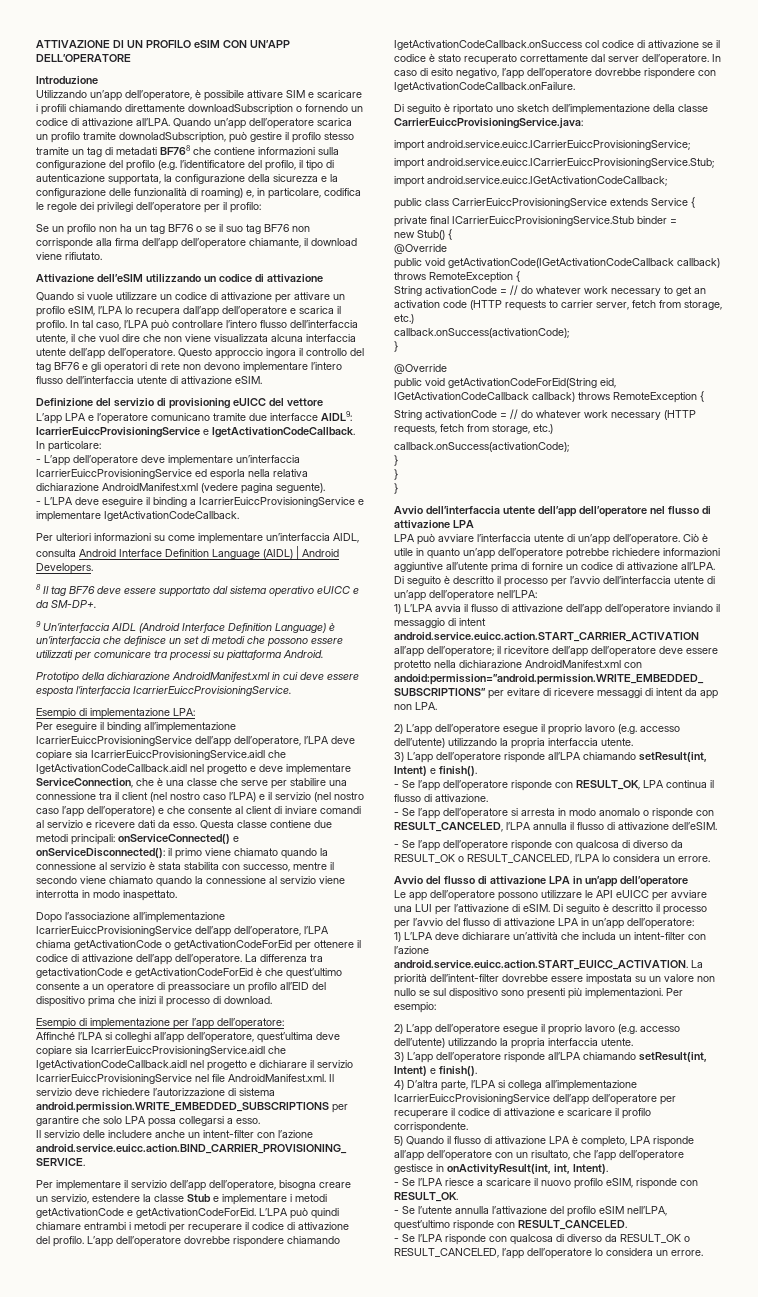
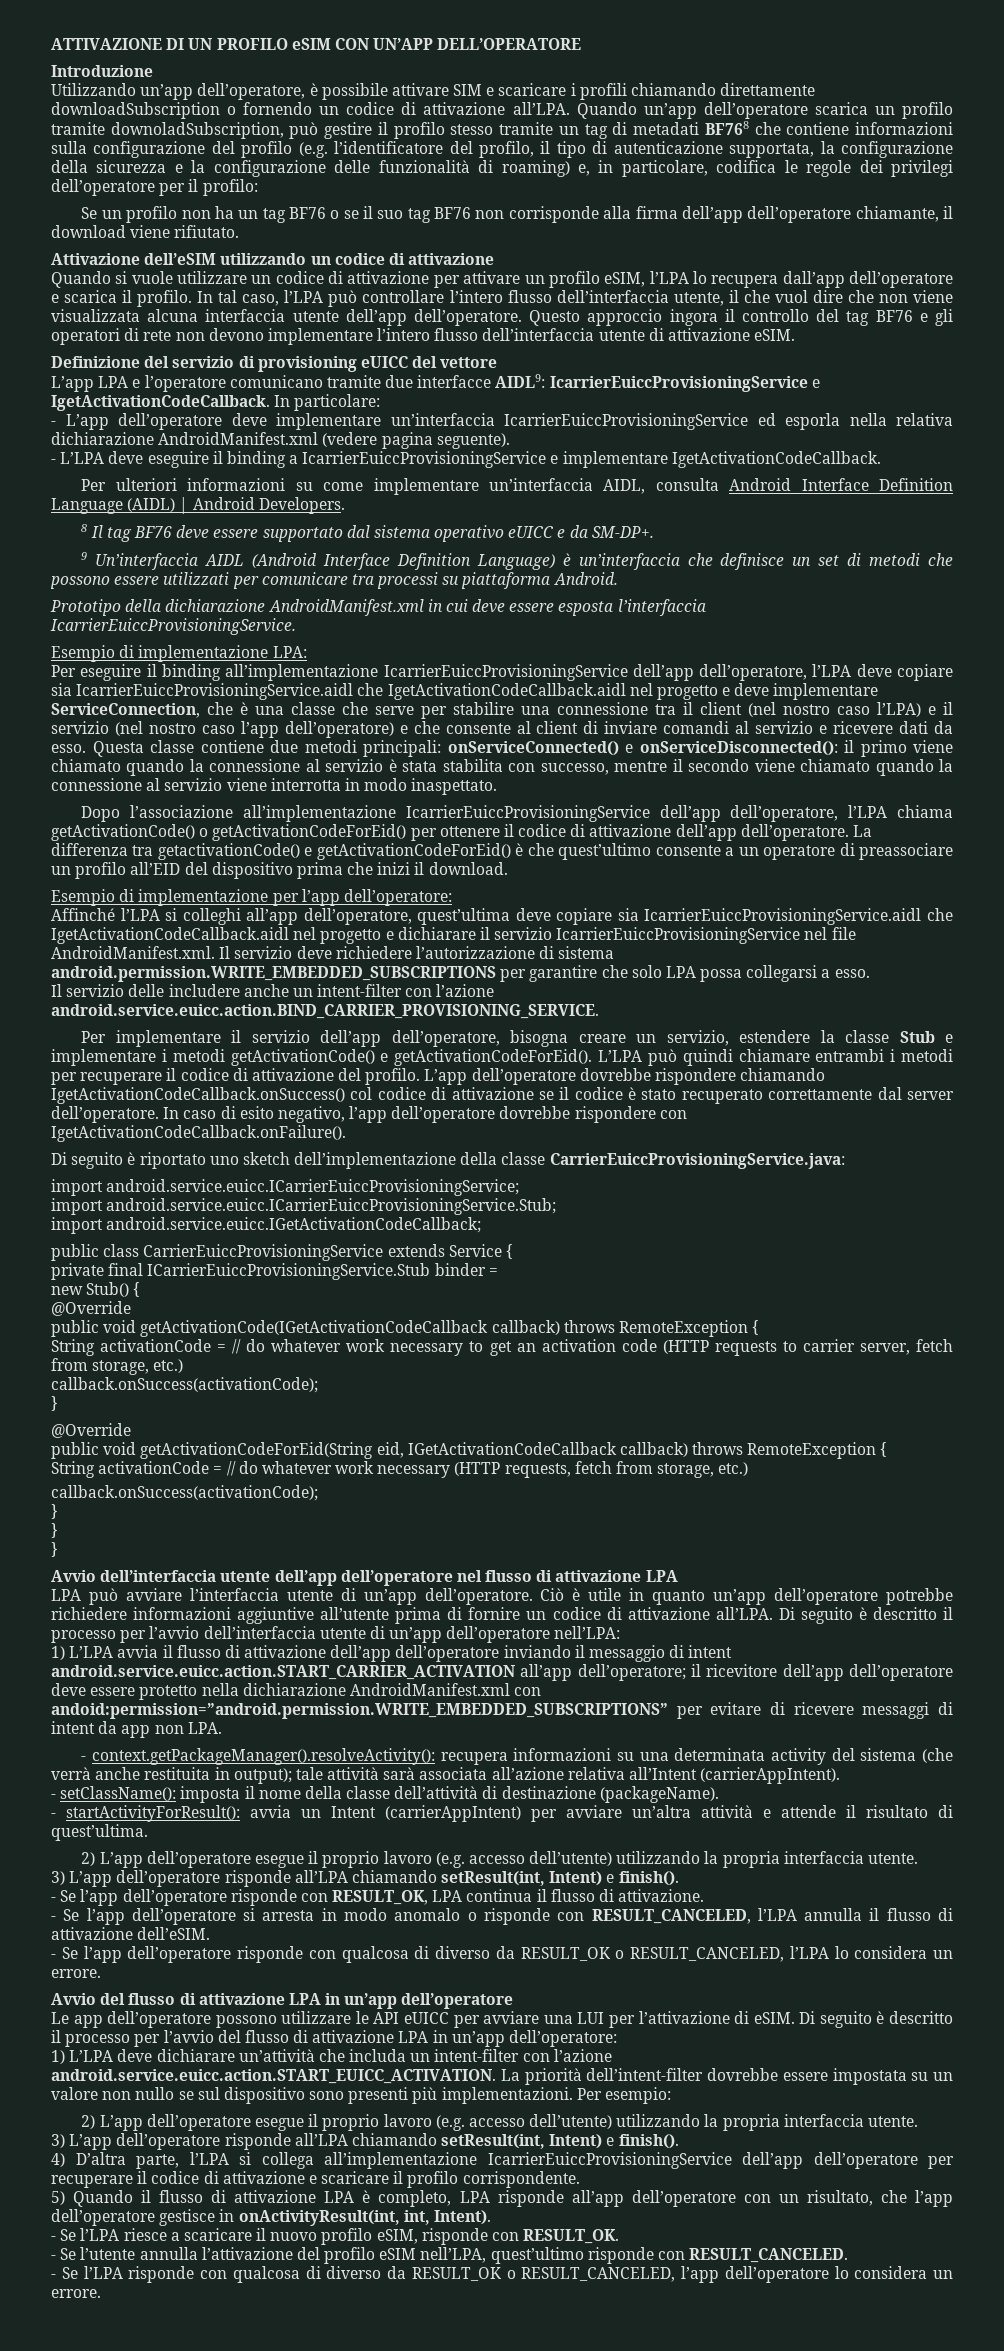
[74,940,292,950] getActivationCode o getActivationCodeForEid -> [51,824,407,841] getActivationCode() o getActivationCodeForEid()
[36,968,253,978] getactivationCode e getActivationCodeForEid -> [157,843,511,860] getactivationCode() e getActivationCodeForEid()
[166,996,221,1007] processo di -> (425, 868) none
[36,1208,256,1218] getActivationCode e getActivationCodeForEid. -> [230,1049,593,1066] getActivationCode() e getActivationCodeForEid().
[394,40,582,50] IgetActivationCodeCallback.onSuccess -> [51,1087,345,1104] IgetActivationCodeCallback.onSuccess()
[394,82,575,92] IgetActivationCodeCallback.onFailure. -> [51,1125,346,1142] IgetActivationCodeCallback.onFailure().
(437, 706) none -> [81,1748,953,1765] [51,1767,841,1784] [51,1786,719,1803] [51,1805,953,1822] [51,1824,148,1841] // - context.getPackageManager().resolveActivity(): recupera informazioni su una determinata activity del sistema (che verrà anche restituita in output); tale attività sarà associata all’azione relativa all’Intent (carrierAppIntent). // - setClassName(): imposta il nome della classe dell’attività di destinazione (packageName). // - startActivityForResult(): avvia un Intent (carrierAppIntent) per avviare un’altra attività e attende il risultato di quest’ultima.

